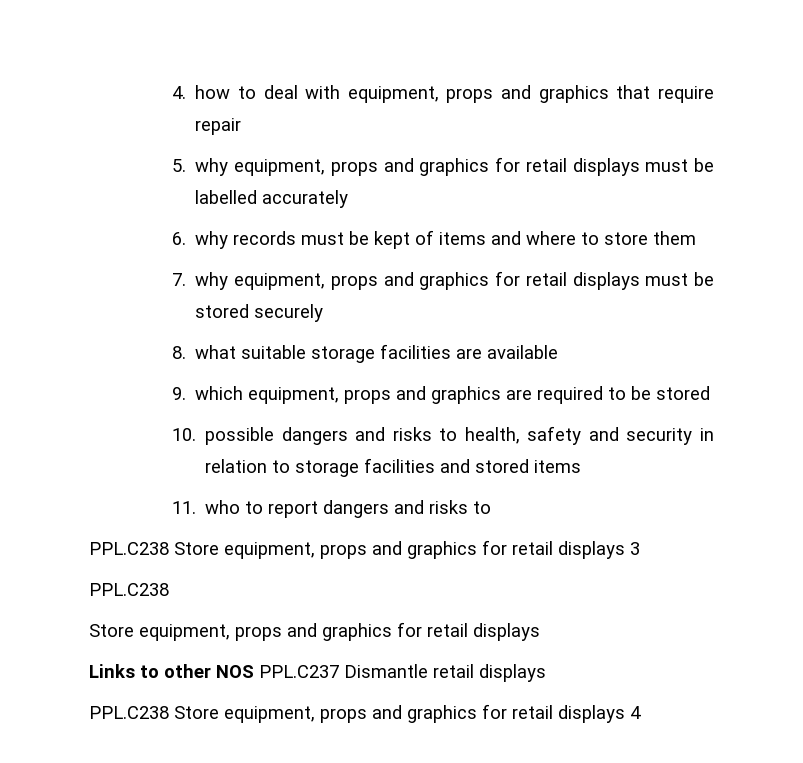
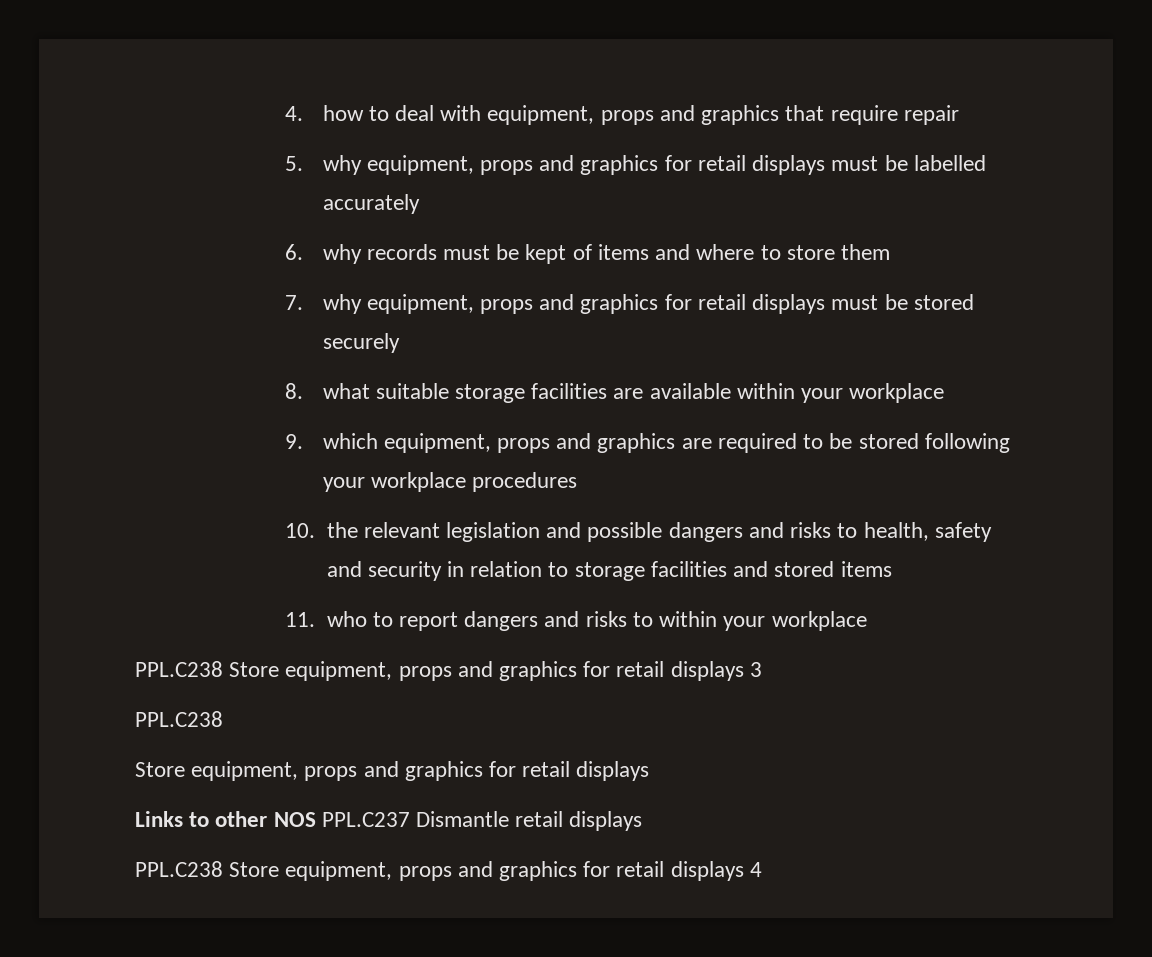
(559, 352) none -> [736,383,945,403] within your workplace
[172,428,197,441] // 10. -> [924,433,1010,453] [322,472,578,492] [285,522,582,542] following your workplace procedures // 10. the relevant legislation and
(492, 507) none -> [659,611,867,631] within your workplace

